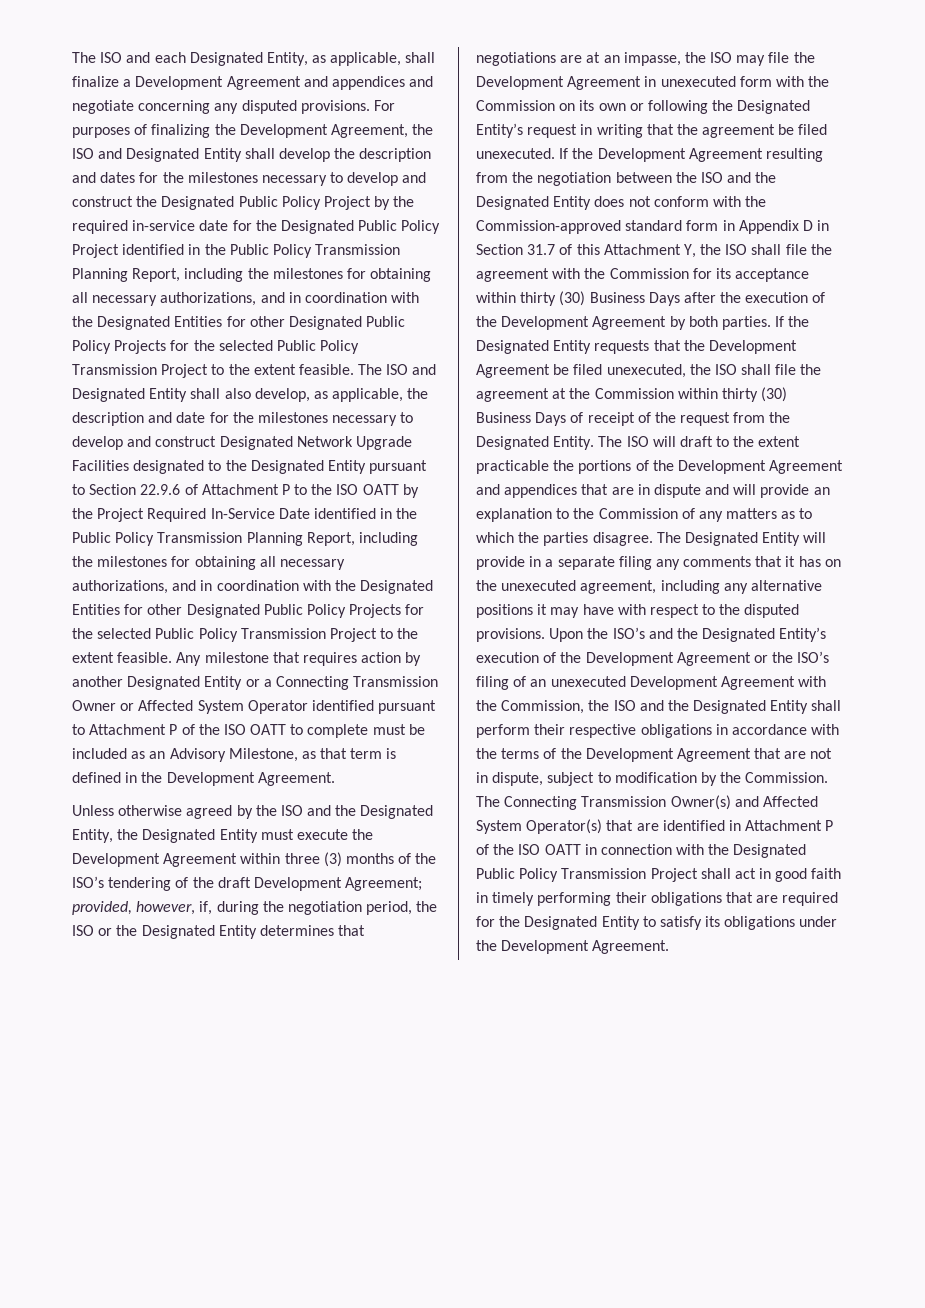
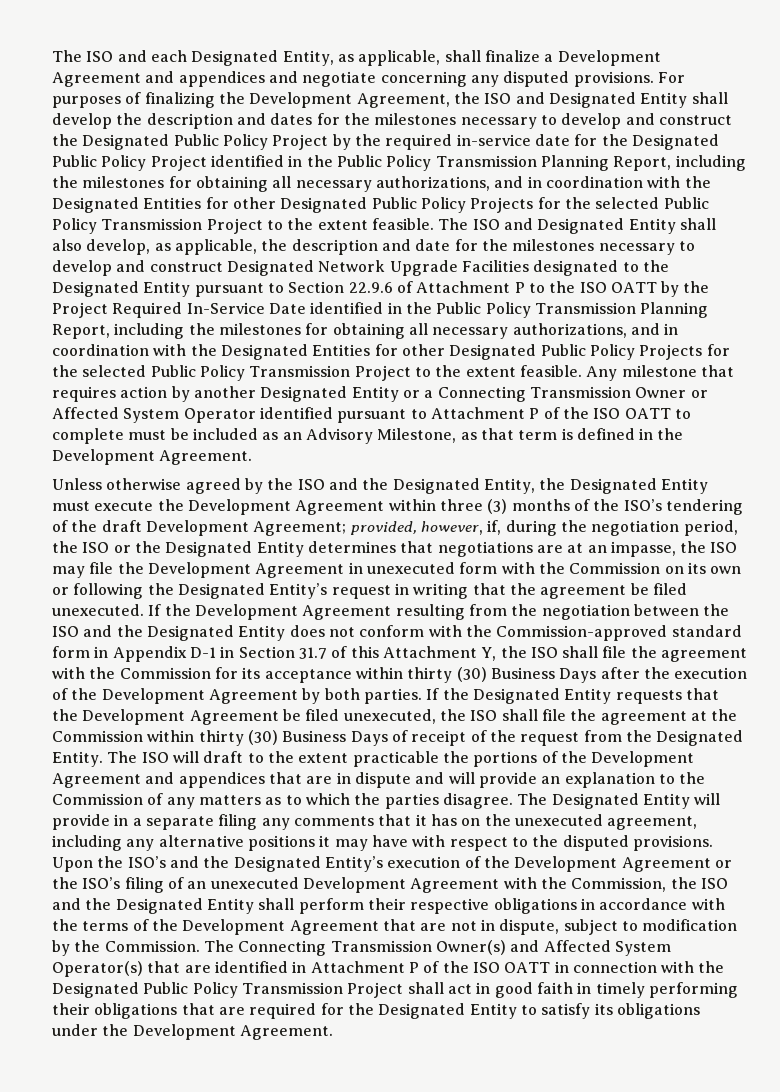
[802,220,813,231] D -> [189,647,216,658] D-1

